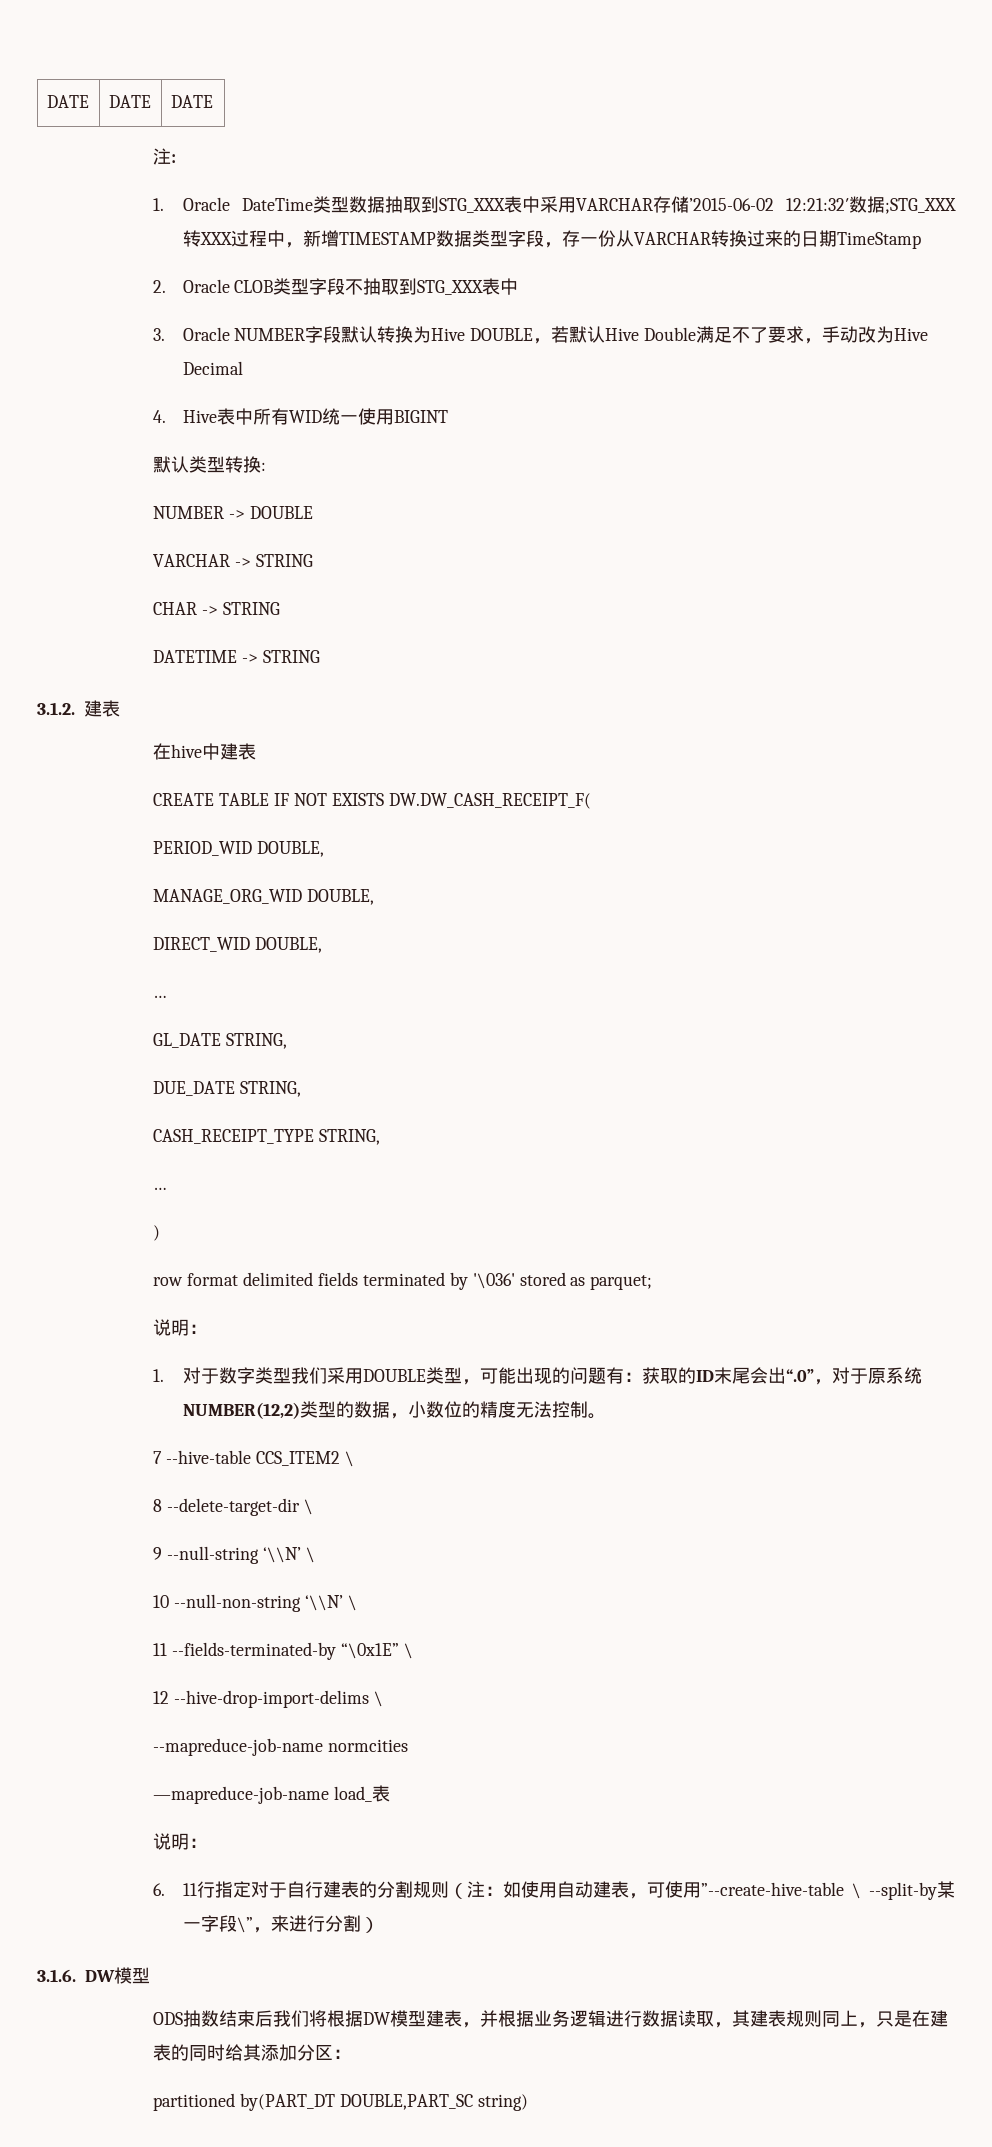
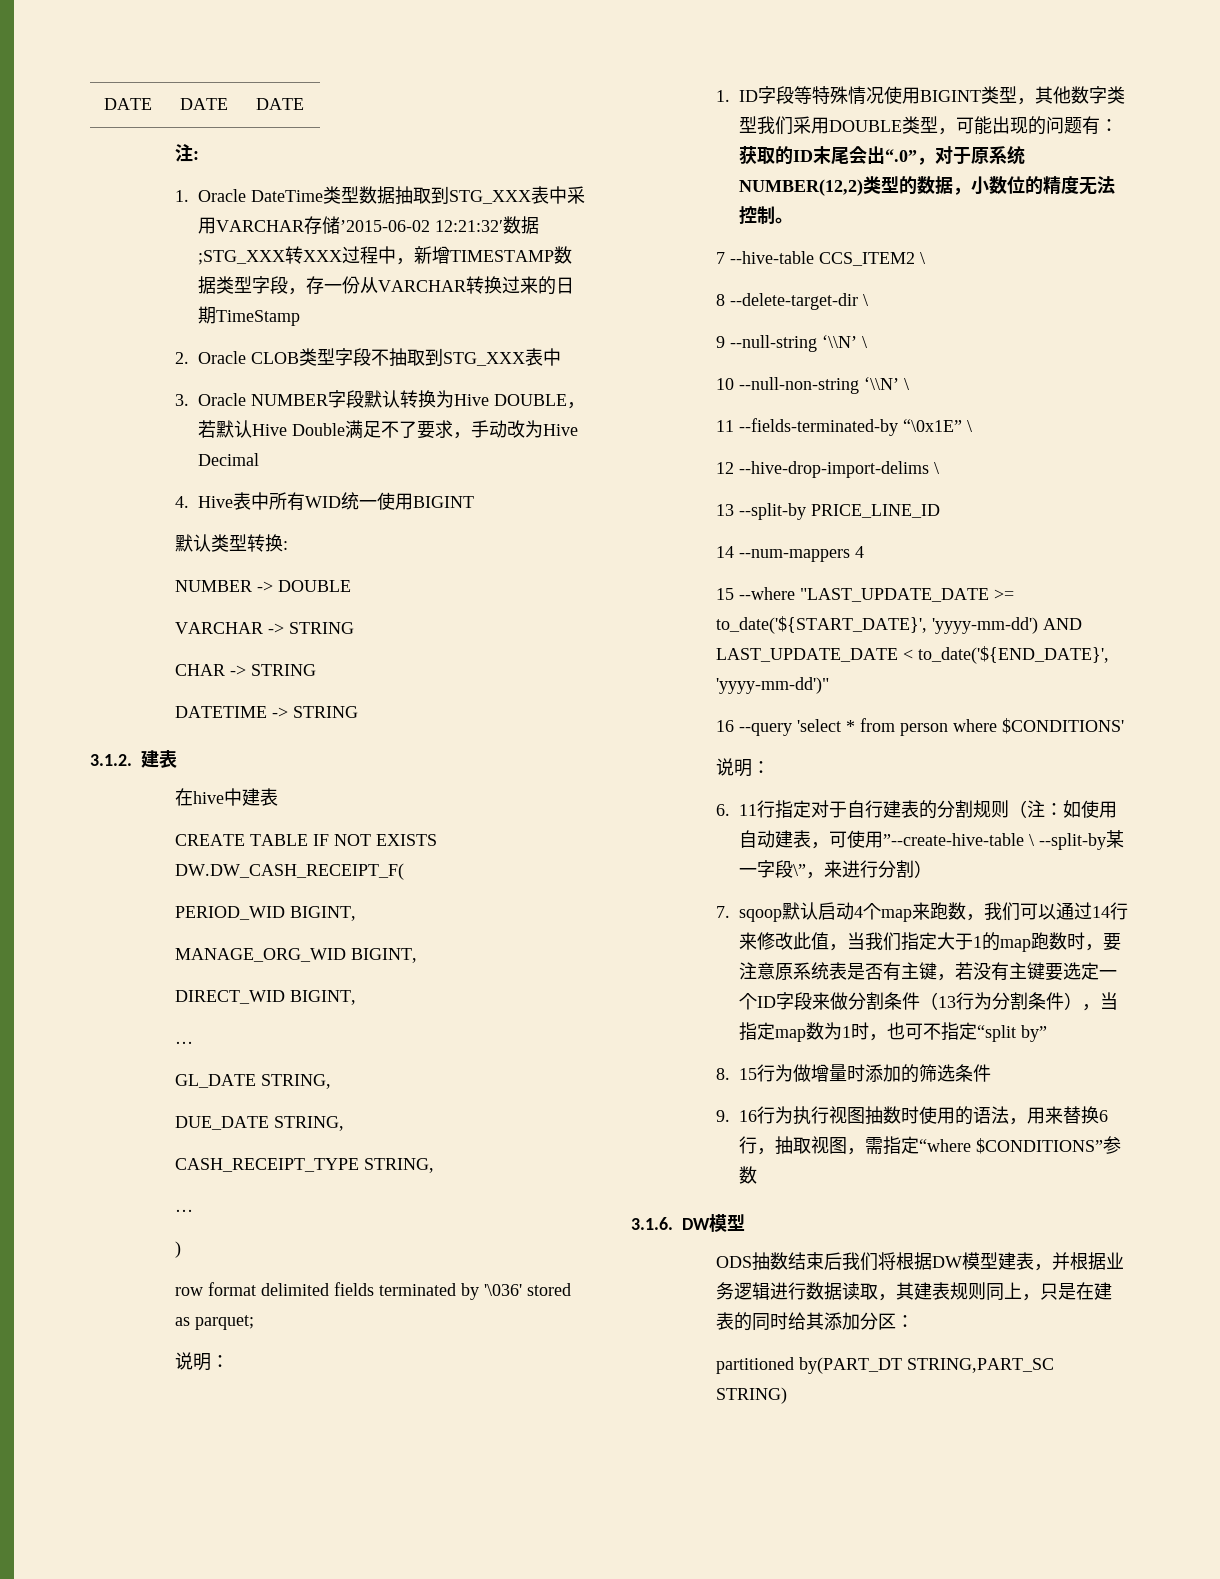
[257,841,325,857] DOUBLE, -> [290,906,357,921] BIGINT,
[307,889,375,905] DOUBLE, -> [351,948,418,963] BIGINT,
[255,937,323,953] DOUBLE, -> [290,990,357,1005] BIGINT,
[182,1367,219,1384] 对于 -> [739,86,1072,105] ID字段等特殊情况使用BIGINT类型，其他
[153,1738,409,1756] [153,1785,391,1804] --mapreduce-job-name normcities // —mapreduce-job-name load_表 -> [716,503,941,520] [716,546,865,562] [716,587,1015,602] [716,616,1083,634] [716,646,1110,664] [716,677,830,694] [716,718,1125,736] 13 --split-by PRICE_LINE_ID // 14 --num-mappers 4 // 15 --where "LAST_UPDATE_DATE >= to_date('${START_DATE}', 'yyyy-mm-dd') AND LAST_UPDATE_DATE < to_date('${END_DATE}', 'yyyy-mm-dd')" // 16 --query 'select * from person where $CONDITIONS'
(379, 1925) none -> [716,902,1129,922] [739,932,1122,952] [739,962,1118,981] [739,992,1119,1011] [739,1022,1048,1042] [716,1064,992,1083] [716,1106,1109,1125] [739,1136,1122,1155] [739,1166,758,1184] // 7. sqoop默认启动4个map来跑数，我们可以通过14行来修改此值，当我们指定大于1的map跑数时，要注意原系统表是否有主键，若没有主键要选定一个ID字段来做分割条件（13行为分割条件），当指定map数为1时，也可不指定“split by” // 8. 15行为做增量时添加的筛选条件 // 9. 16行为执行视图抽数时使用的语法，用来替换6行，抽取视图，需指定“where $CONDITIONS”参数
[340,2094,529,2111] DOUBLE,PART_SC string) -> [907,1358,1055,1373] [716,1387,788,1404] STRING,PART_SC STRING)

